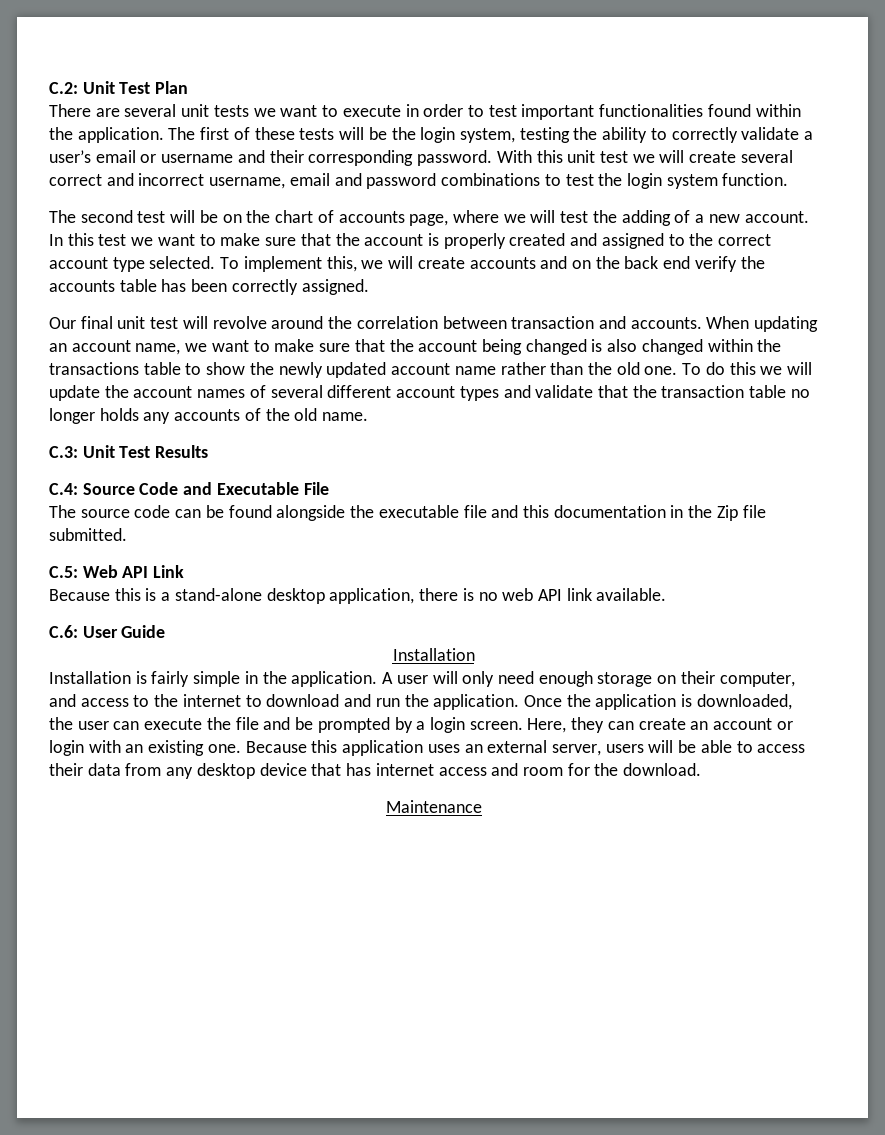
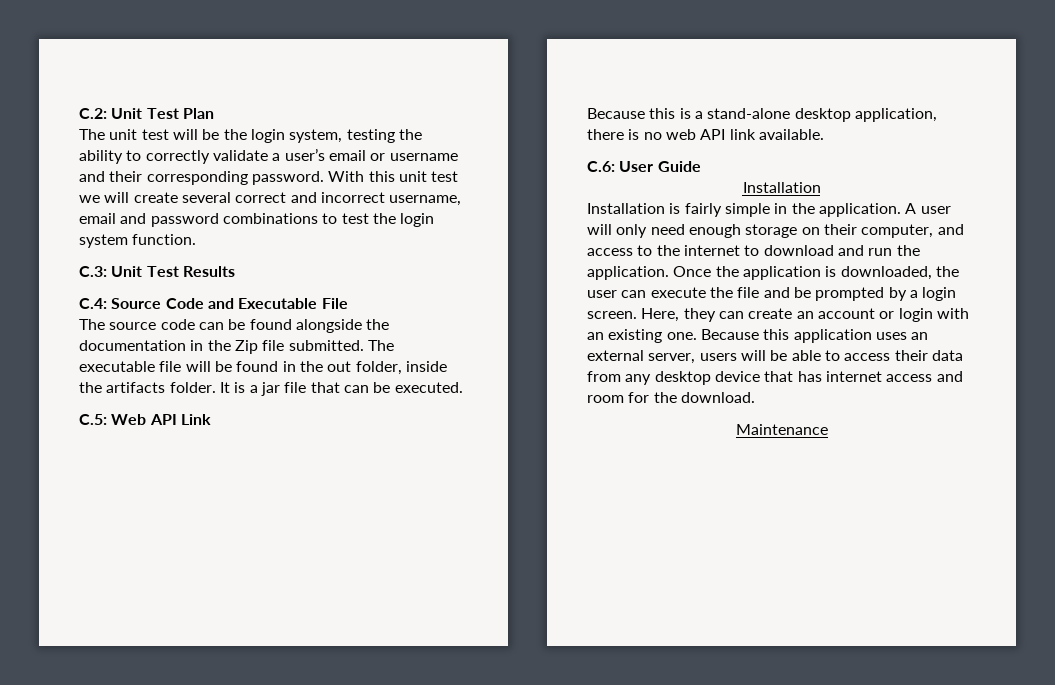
[49,104,801,120] [49,127,335,143] There are several unit tests we want to execute in order to test important functionalities found within the application. The first of these tests -> [79,129,169,140] The unit test
[49,210,809,226] [49,233,772,249] [49,256,765,272] [49,279,369,295] [49,316,819,332] [49,339,782,355] [49,362,813,378] [49,385,810,401] [49,408,369,424] // The second test will be on the chart of accounts page, where we will test the adding of a new account. In this test we want to make sure that the account is properly created and assigned to the correct account type selected. To implement this, we will create accounts and on the back end verify the accounts table has been correctly assigned. // Our final unit test will revolve around the correlation between transaction and accounts. When updating an account name, we want to make sure that the account being changed is also changed within the transactions table to show the newly updated account name rather than the old one. To do this we will update the account names of several different account types and validate that the transaction table no longer holds any accounts of the old name. -> (197, 239) none
[378,505,549,518] executable file and this -> (390, 324) none
(127, 534) none -> [367,340,394,351] [79,361,447,375] [79,382,463,396] The executable file will be found in the out folder, inside the artifacts folder. It is a jar file that can be executed.

